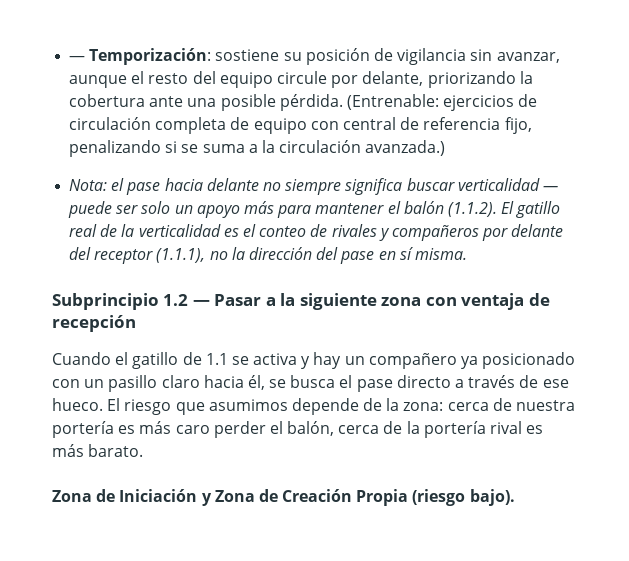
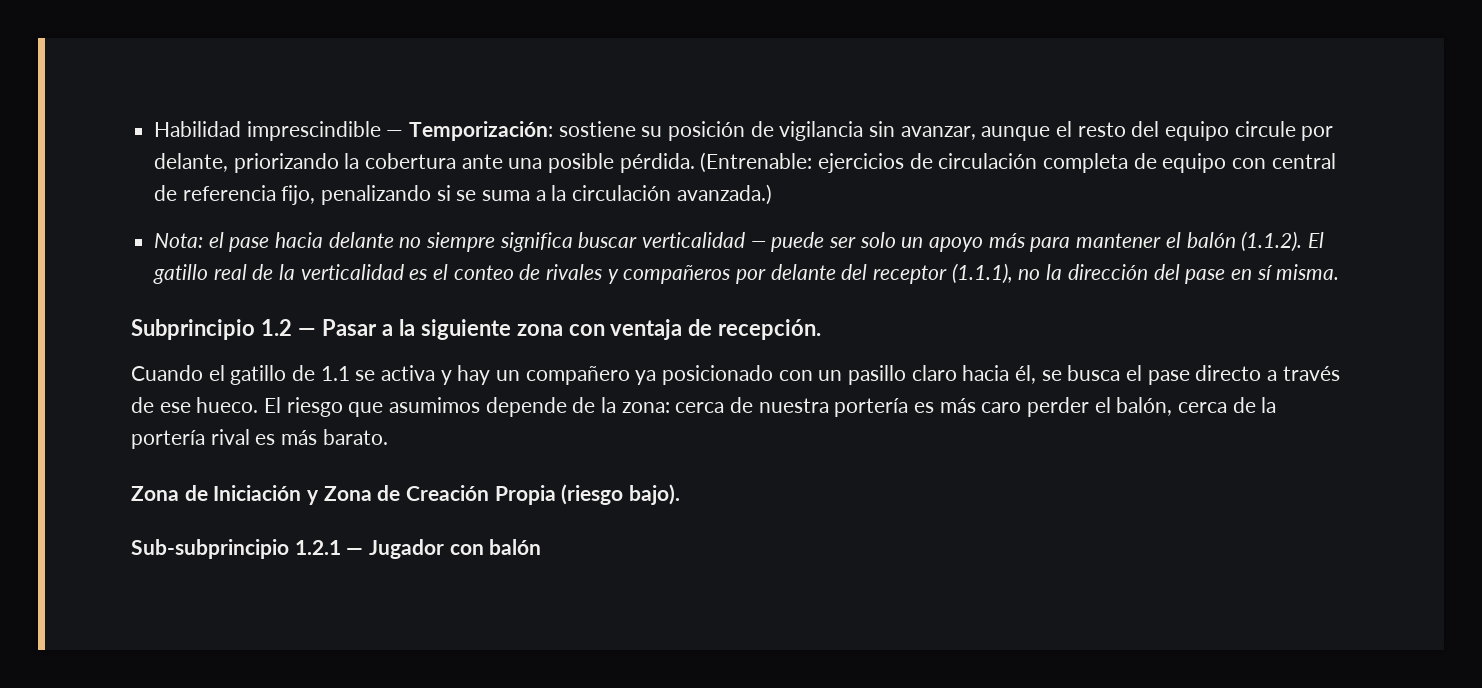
(69, 58) none -> [154,121,381,141] Habilidad imprescindible
[52,315,136,332] recepción -> [718,319,822,340] recepción.
(515, 497) none -> [131,539,542,559] // Sub-subprincipio 1.2.1 — Jugador con balón

